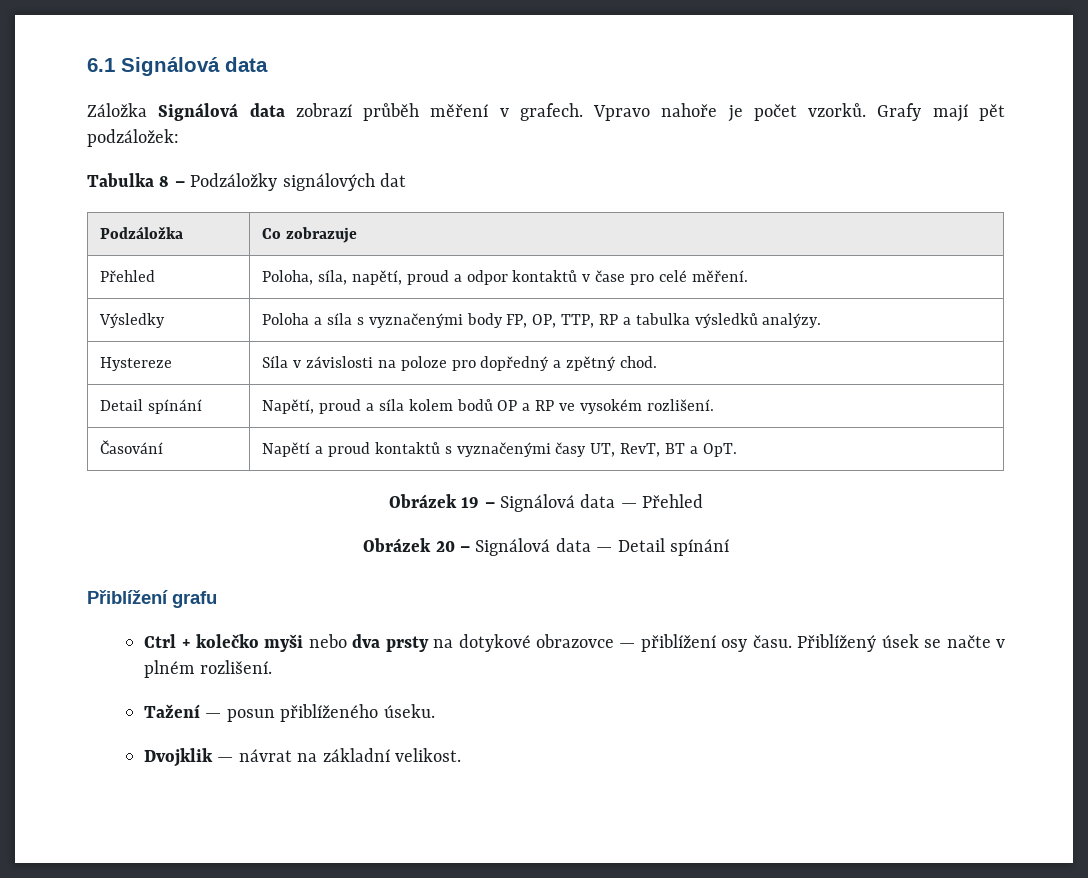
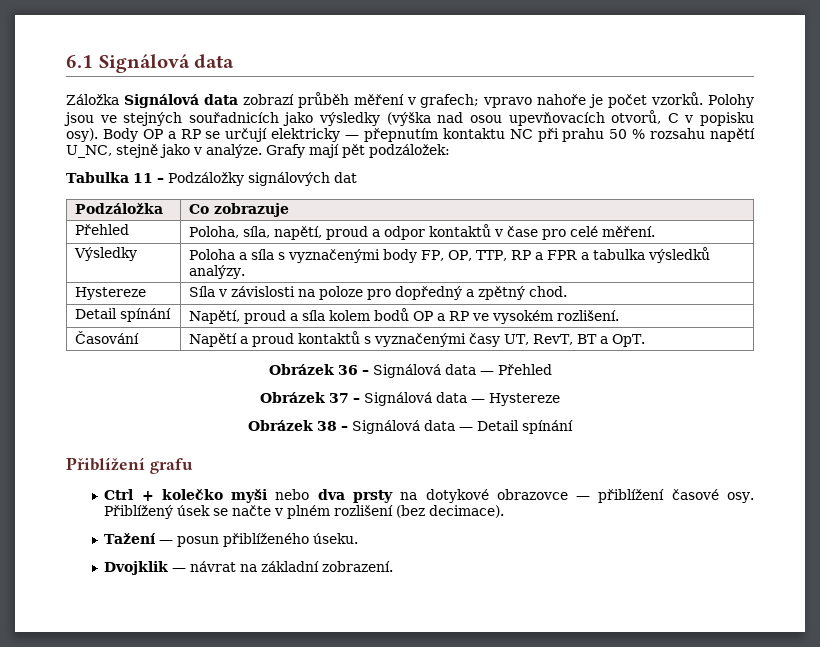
[519,103,651,121] grafech. Vpravo -> [420,94,533,108] grafech; vpravo
(867, 110) none -> [707,94,754,108] [64,110,755,126] [66,128,755,142] [66,144,262,158] Polohy jsou ve stejných souřadnicích jako výsledky (výška nad osou upevňovacích otvorů, C v popisku osy). Body OP a RP se určují elektricky — přepnutím kontaktu NC při prahu 50 % rozsahu napětí U_NC, stejně jako v analýze.
[159,176,170,187] 8 -> [132,173,153,183] 11
(631, 321) none -> [546,250,589,260] FPR a
[461,497,480,508] 19 -> [337,365,358,375] 36
[435,541,455,552] 20 -> [329,392,560,406] [248,420,337,431] 37 – Signálová data — Hystereze // Obrázek 38
[721,635,792,652] osy času. -> [671,489,755,503] časové osy.
[200,660,273,674] rozlišení. -> [334,505,505,518] rozlišení (bez decimace).
[395,748,462,762] velikost. -> [322,561,394,572] zobrazení.

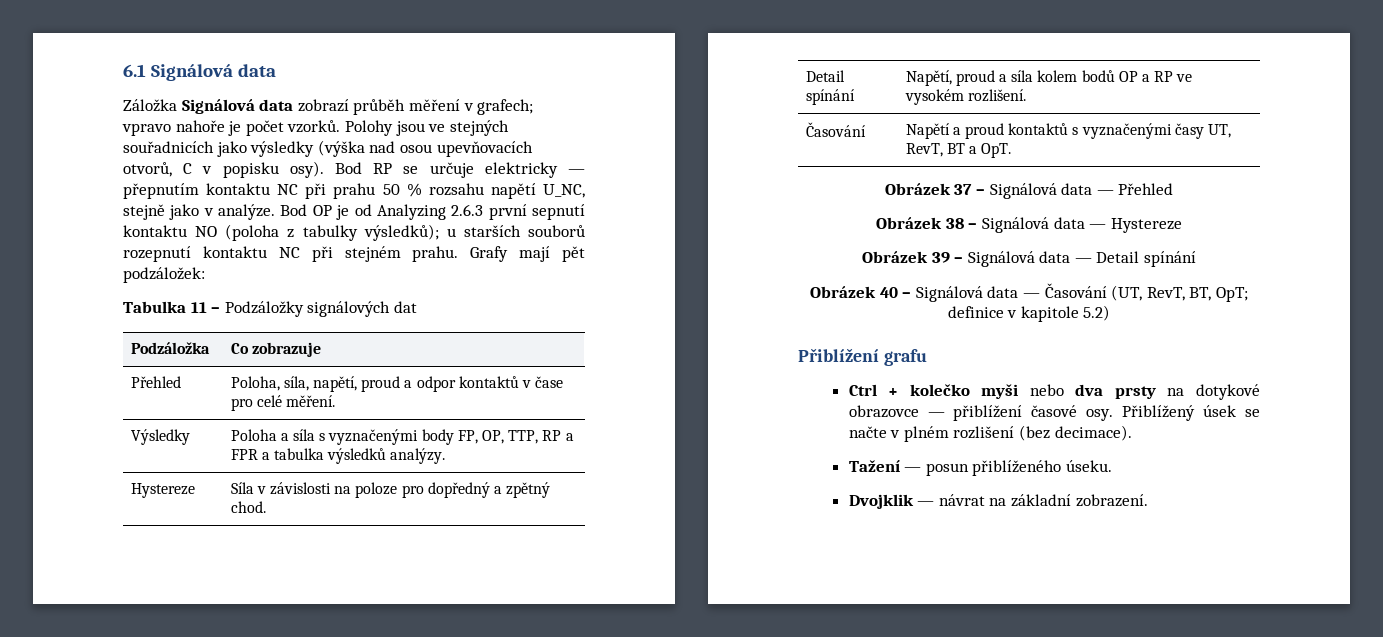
[102,128,176,142] Body OP a -> [334,162,362,174] Bod
[225,128,268,142] určují -> [429,162,474,178] určuje
(262, 151) none -> [280,204,585,220] [123,224,585,241] [123,246,459,262] Bod OP je od Analyzing 2.6.3 první sepnutí kontaktu NO (poloha z tabulky výsledků); u starších souborů rozepnutí kontaktu NC při stejném prahu.
[337,365,358,375] 36 -> [954,184,973,195] 37
[329,393,349,403] 37 -> [945,218,964,229] 38
[317,421,337,431] 38 -> [931,252,950,263] 39
(573, 427) none -> [810,283,1248,302] [947,305,1111,322] // Obrázek 40 – Signálová data — Časování (UT, RevT, BT, OpT; definice v kapitole 5.2)

